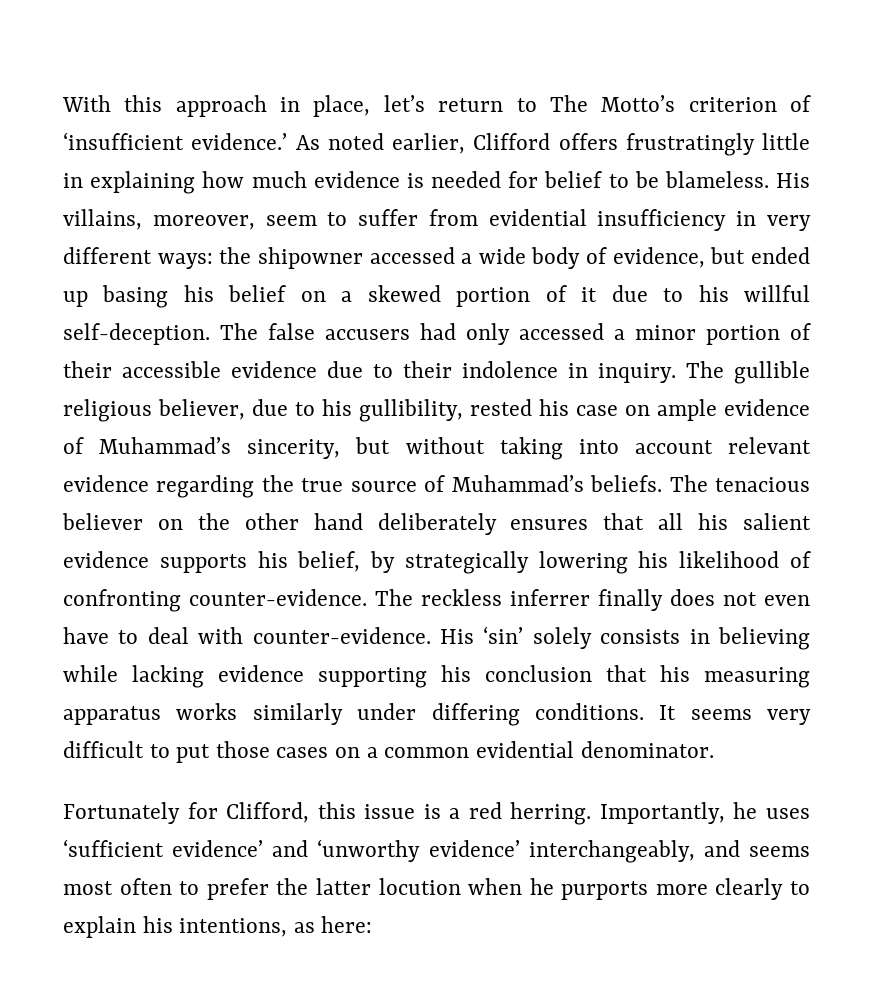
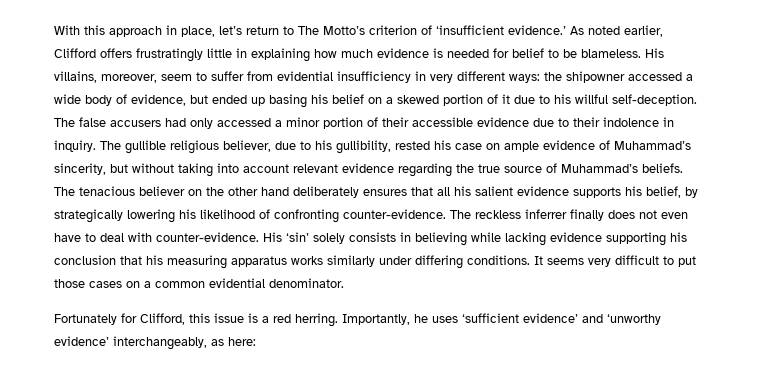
[703,840,810,857] [63,878,811,900] [63,916,288,938] and seems most often to prefer the latter locution when he purports more clearly to explain his intentions, -> (207, 343) none

